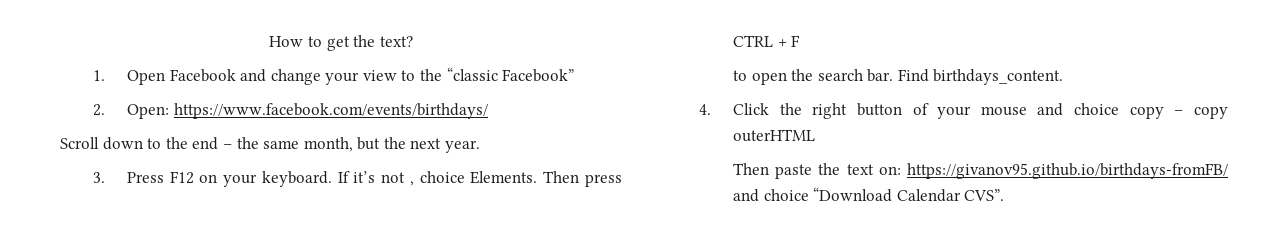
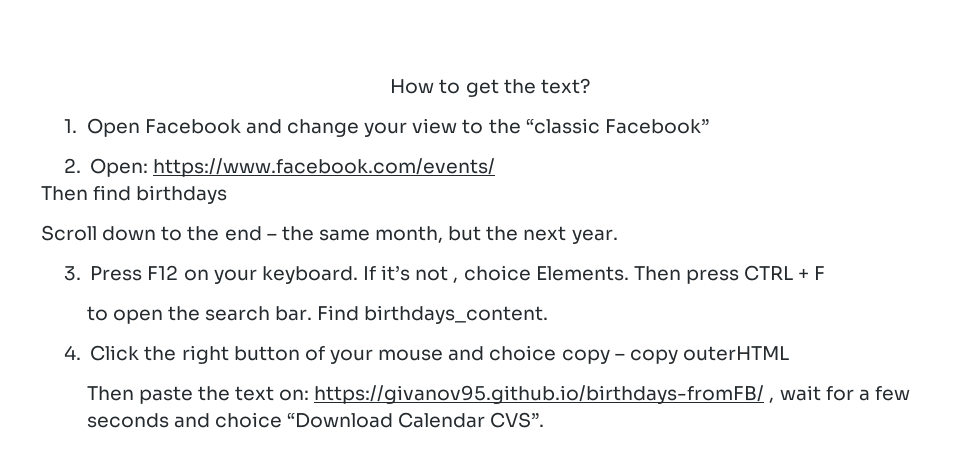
[173,103,488,119] https://www.facebook.com/events/birthdays/ -> [153,158,496,177] [41,185,228,204] https://www.facebook.com/events/ // Then find birthdays
(1228, 171) none -> [769,385,910,403] [86,413,169,428] , wait for a few seconds

